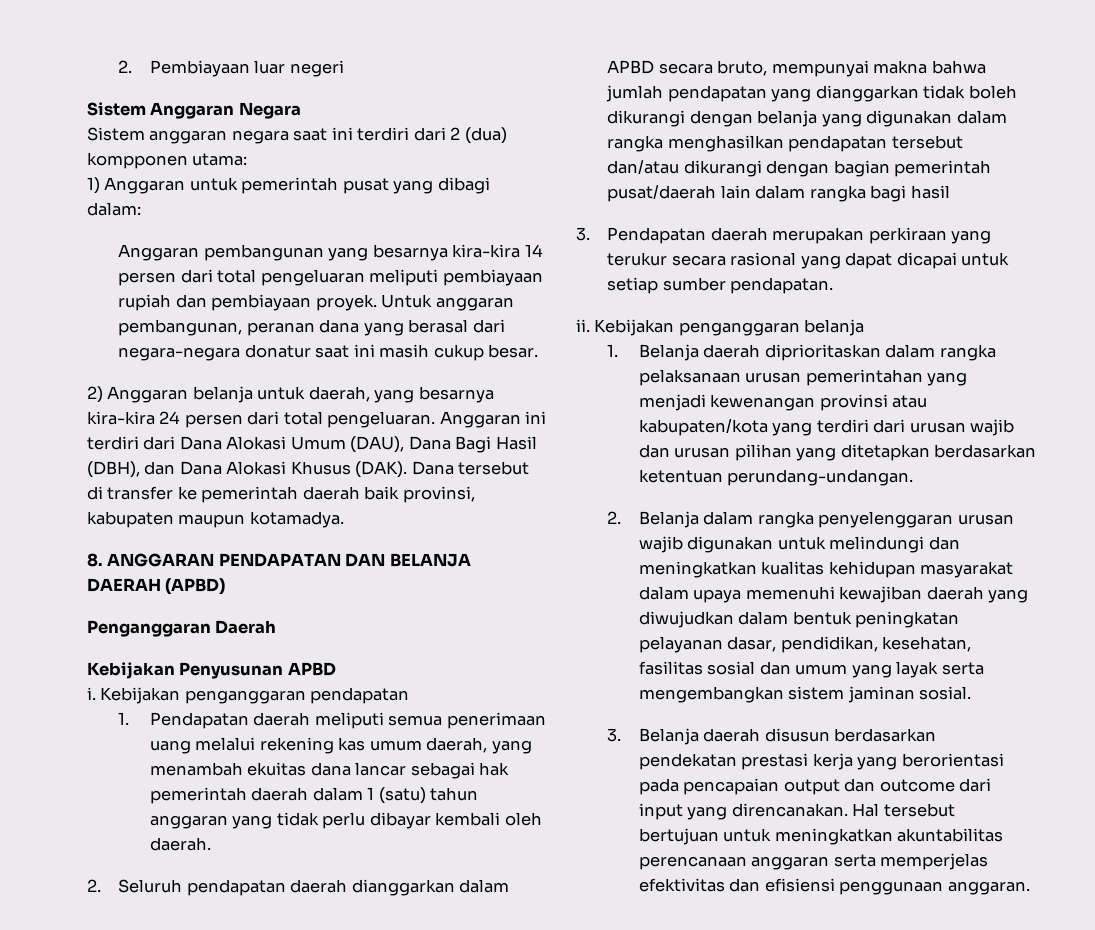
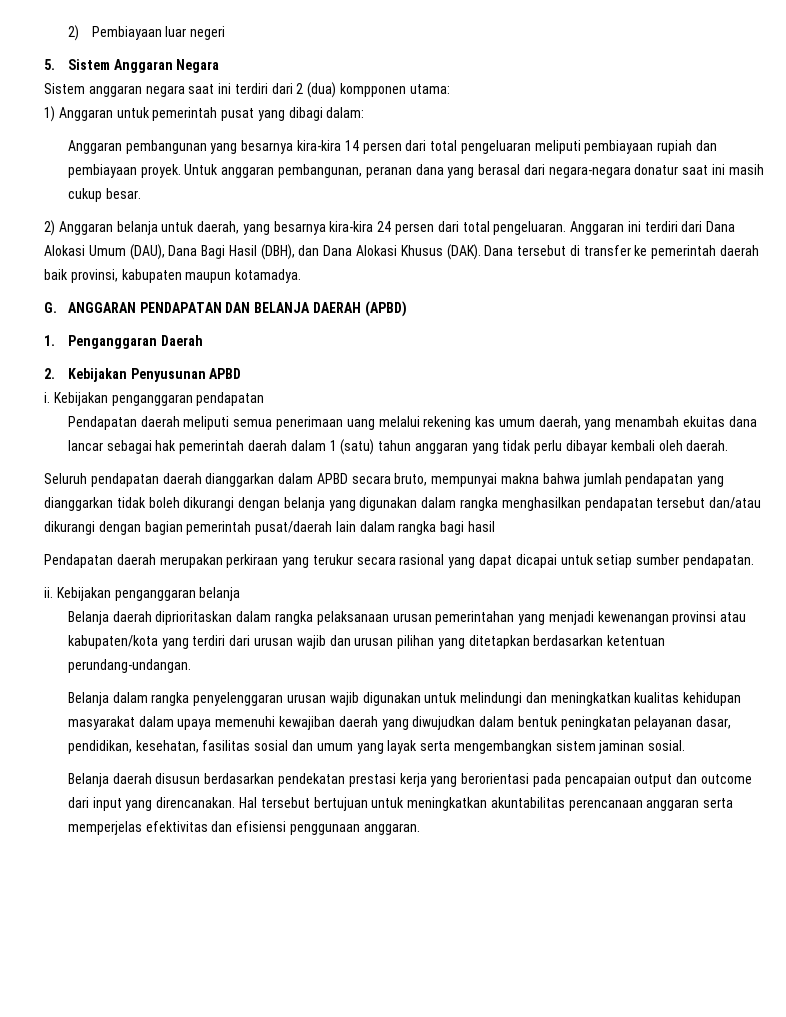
[118,60,133,73] 2. -> [67,25,79,41] 2)
(344, 68) none -> [44,59,55,70] 5.
[87,553,103,567] 8. -> [44,302,57,313] G.
(226, 586) none -> [44,335,55,346] 1.
(277, 627) none -> [44,368,55,379] 2.
[118,712,130,725] 1. -> (265, 399) none
[87,879,101,892] 2. -> (729, 445) none
[576,227,590,241] 3. -> (496, 526) none
[607,344,619,357] 1. -> (241, 594) none
[607,511,622,524] 2. -> (191, 666) none
[607,728,622,742] 3. -> (686, 745) none

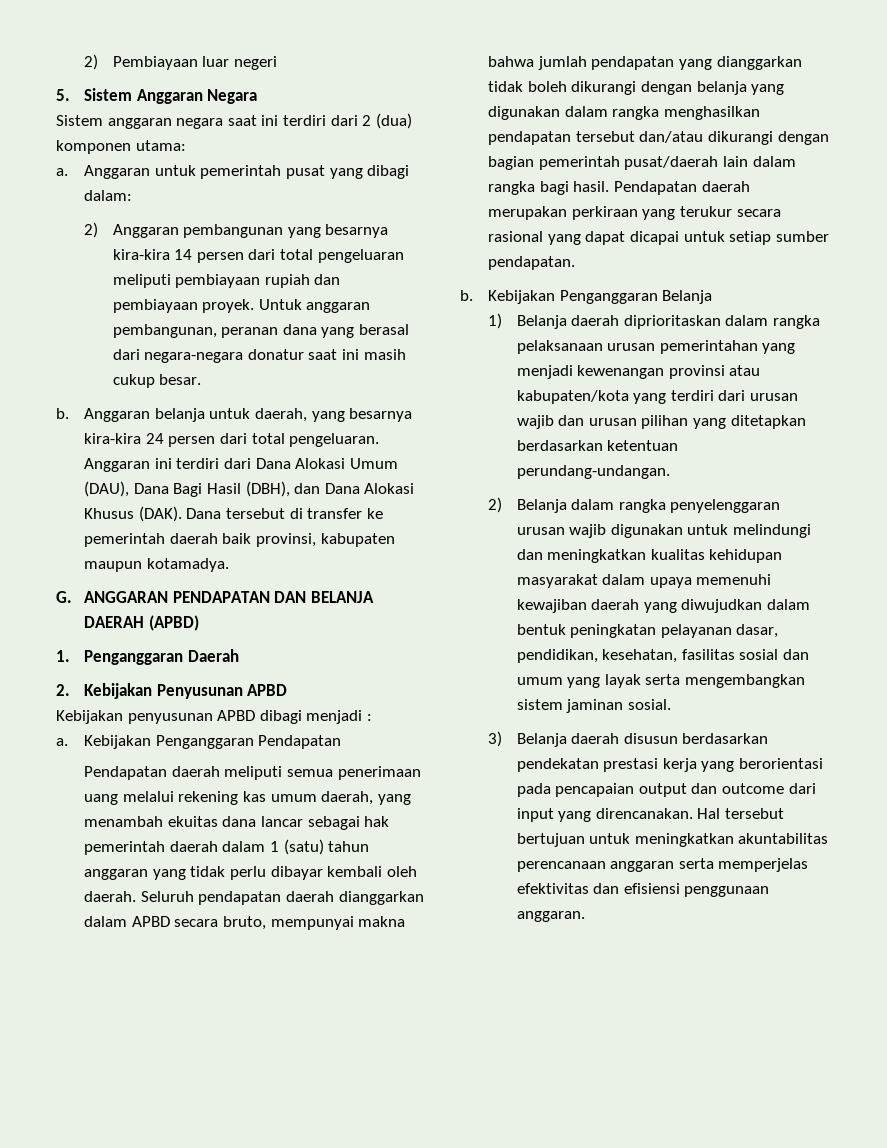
[340,83,407,97] kompponen -> [56,140,131,154] komponen
[44,106,55,122] 1) -> [56,168,68,176] a.
(365, 112) none -> [84,222,99,238] 2)
[44,220,55,236] 2) -> [56,408,69,419] b.
[44,392,265,406] i. Kebijakan penganggaran pendapatan -> [56,710,372,724] [56,735,342,749] Kebijakan penyusunan APBD dibagi menjadi : // a. Kebijakan Penganggaran Pendapatan
(729, 445) // -> (137, 896) none
[468,521,496,532] hasil // -> [573,181,610,192] hasil.
[44,587,241,601] ii. Kebijakan penganggaran belanja // -> [460,290,713,304] [488,313,503,329] b. Kebijakan Penganggaran Belanja // 1)
(191, 666) none -> [488,497,503,513] 2)
(686, 745) none -> [488,731,503,747] 3)

